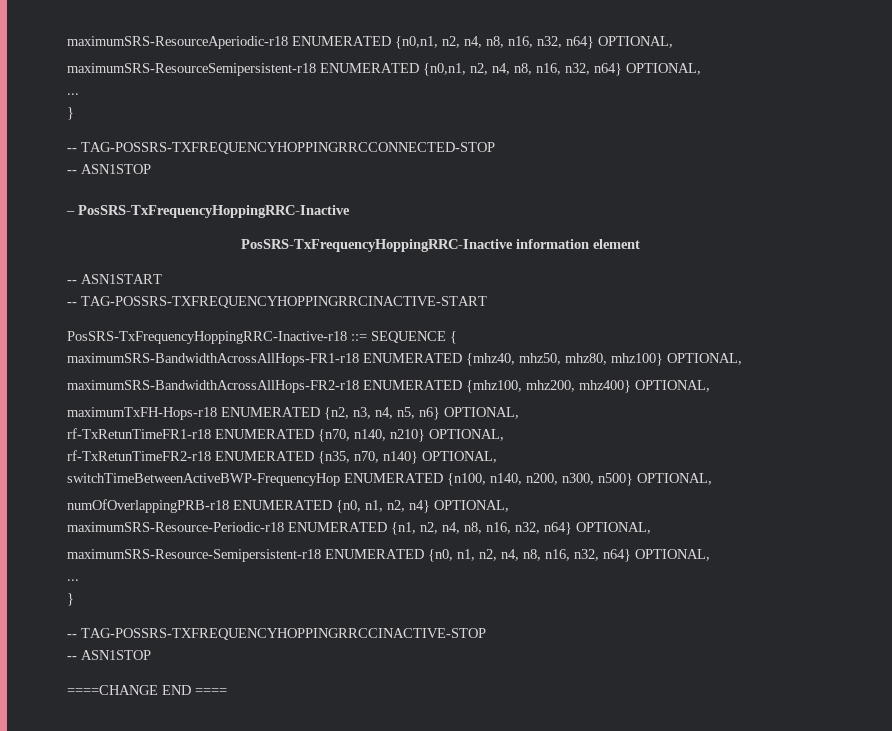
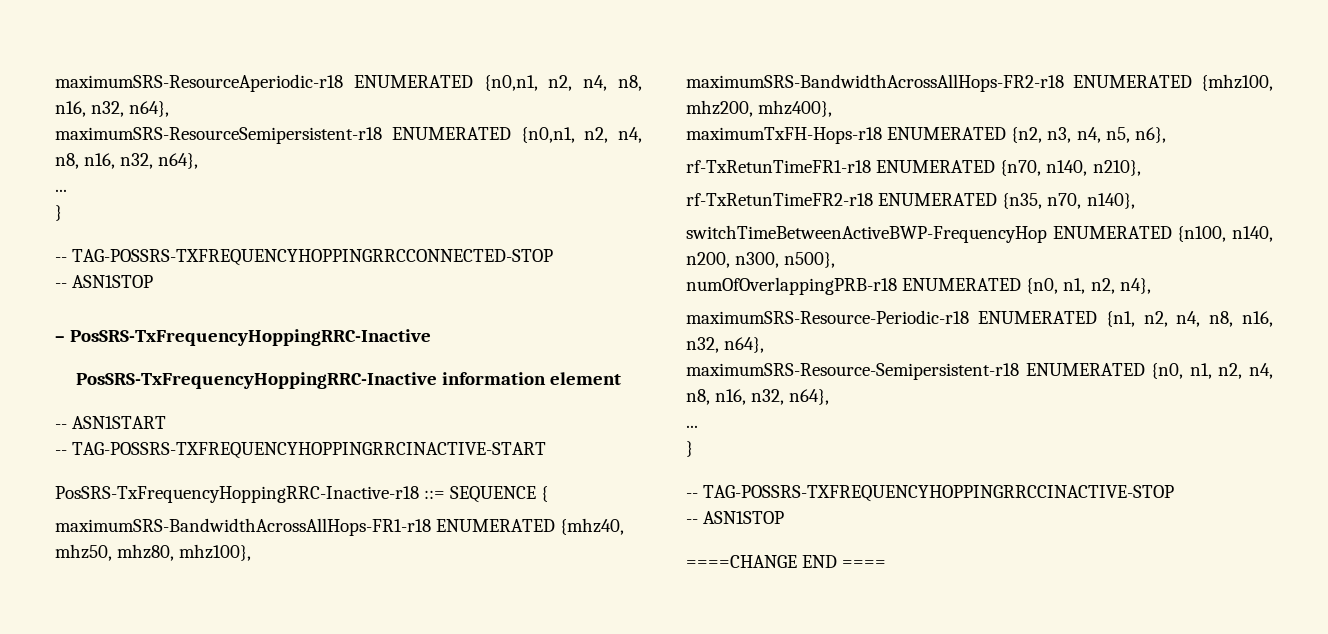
[566,36,673,49] n64} OPTIONAL, -> [129,101,170,117] n64},
[594,63,701,76] n64} OPTIONAL, -> [158,153,199,169] n64},
[611,353,742,366] mhz100} OPTIONAL, -> [179,544,252,561] mhz100},
[579,380,710,393] mhz400} OPTIONAL, -> [758,100,833,117] mhz400},
[419,407,519,420] n6} OPTIONAL, -> [1134,127,1166,143] n6},
[390,429,504,442] n210} OPTIONAL, -> [1092,160,1141,176] n210},
[383,451,497,464] n140} OPTIONAL, -> [1086,193,1135,209] n140},
[598,473,712,486] n500} OPTIONAL, -> [784,252,836,268] n500},
[409,500,509,513] n4} OPTIONAL, -> [1119,278,1151,294] n4},
[544,522,651,535] n64} OPTIONAL, -> [724,337,765,353] n64},
[603,549,710,562] n64} OPTIONAL, -> [789,389,830,405] n64},

